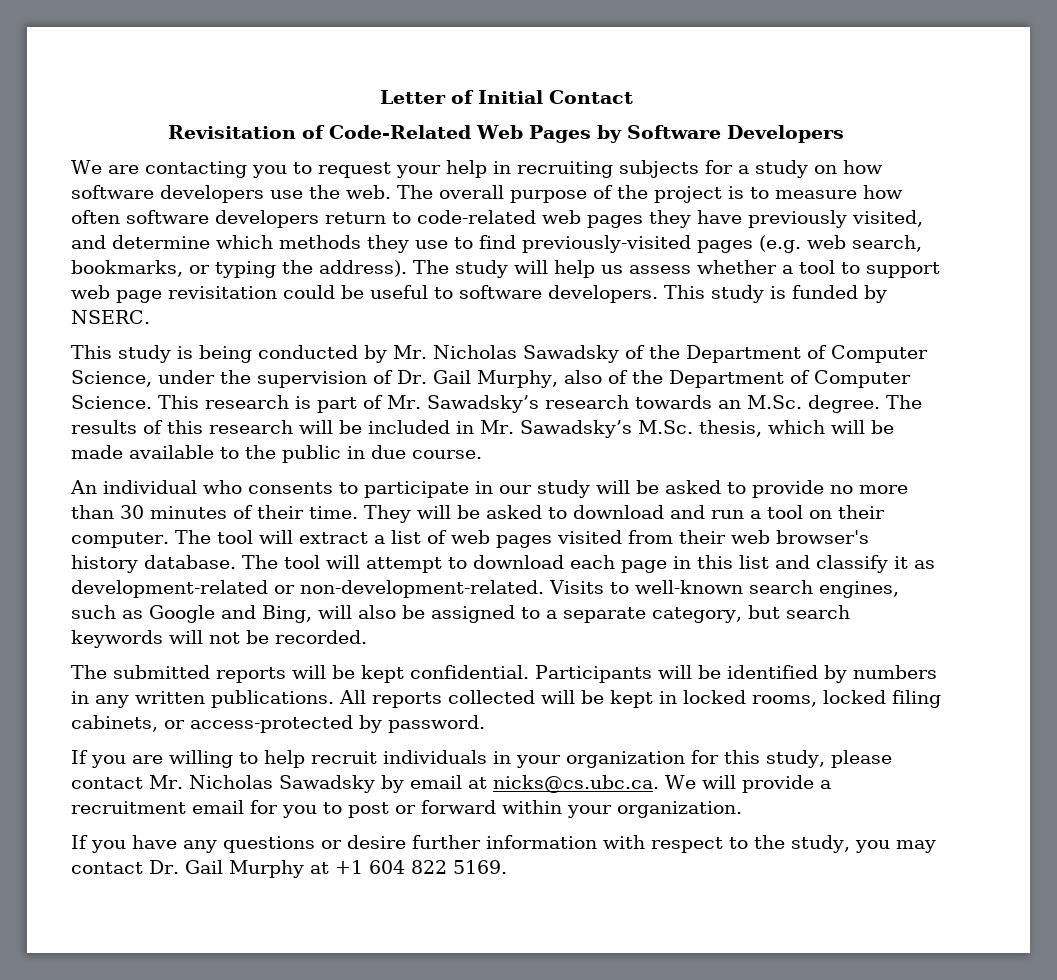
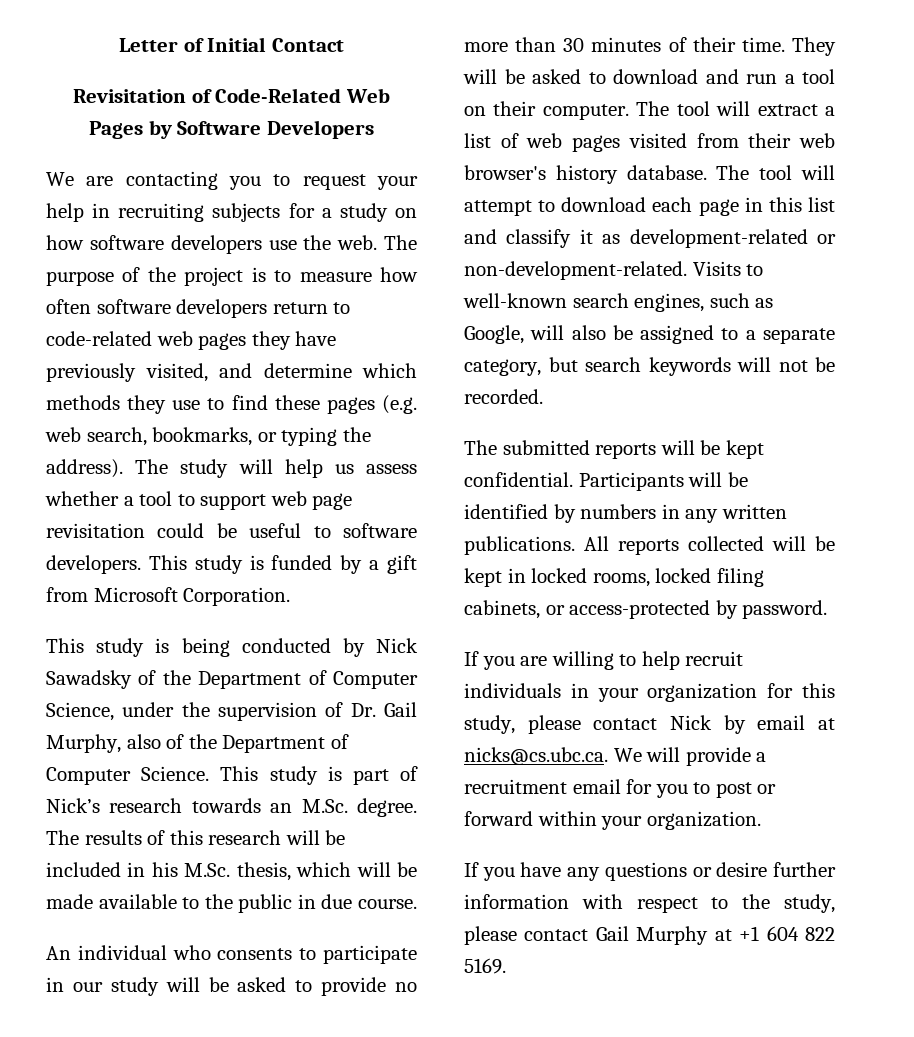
[439,185,504,199] overall -> (417, 242) none
[522,235,691,253] previously-visited -> [274,395,320,410] these
[71,310,150,324] NSERC. -> [369,555,417,574] [46,587,291,606] a gift from Microsoft Corporation.
[393,345,517,359] Mr. Nicholas -> [376,638,419,653] Nick
[205,395,289,409] research -> [269,766,318,785] study
[387,395,539,413] Mr. Sawadsky’s -> [46,798,100,813] Nick’s
[480,420,632,438] Mr. Sawadsky’s -> [151,862,178,877] his
[149,605,312,623] Google and Bing, -> [464,325,524,344] Google,
[149,775,375,793] Mr. Nicholas Sawadsky -> [670,715,712,730] Nick
[854,840,936,853] [71,860,179,874] you may contact Dr. -> [464,926,589,945] please contact

